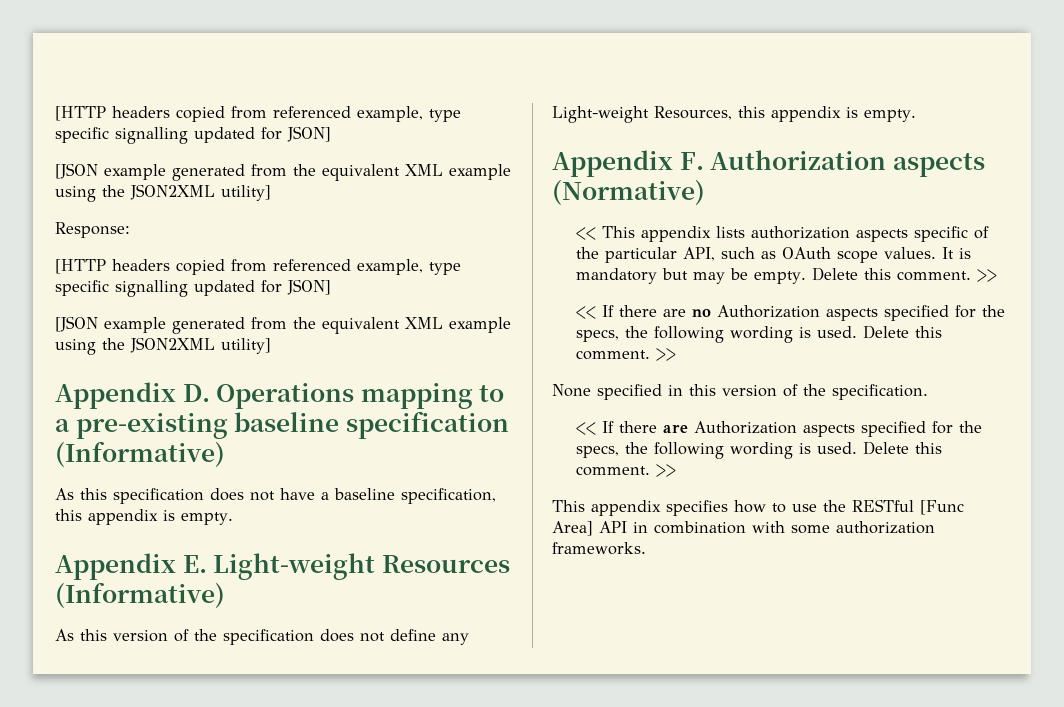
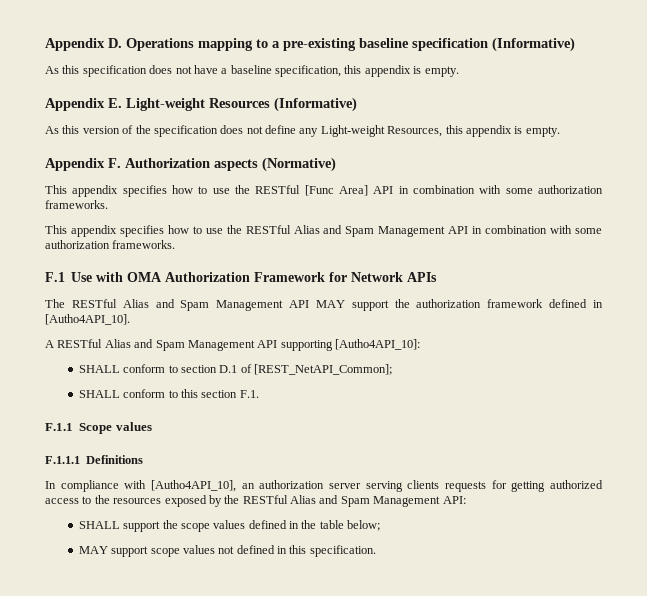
[55,106,461,122] [55,126,331,144] [55,163,512,181] [55,184,271,202] [55,222,130,238] [55,259,461,275] [55,279,331,297] [55,316,512,334] [55,337,271,355] [HTTP headers copied from referenced example, type specific signalling updated for JSON] // [JSON example generated from the equivalent XML example using the JSON2XML utility] // Response: // [HTTP headers copied from referenced example, type specific signalling updated for JSON] // [JSON example generated from the equivalent XML example using the JSON2XML utility] // -> (45, 44) none
[575,226,989,242] [575,247,971,263] [575,267,997,284] [575,305,1005,321] [575,325,942,343] [575,348,676,361] [552,384,928,400] [575,421,982,437] [575,441,942,459] [575,464,676,477] // << This appendix lists authorization aspects specific of the particular API, such as OAuth scope values. It is mandatory but may be empty. Delete this comment. >> // << If there are no Authorization aspects specified for the specs, the following wording is used. Delete this comment. >> // None specified in this version of the specification. // << If there are Authorization aspects specified for the specs, the following wording is used. Delete this comment. >> -> (336, 164) none
(646, 548) none -> [45,225,602,237] [45,240,176,249] [45,272,438,282] [45,299,603,311] [45,314,130,325] [45,339,420,351] [78,364,393,375] [78,389,259,398] [45,422,152,434] [45,455,144,464] [45,480,604,492] [45,495,466,507] [78,520,381,532] [78,545,376,557] // This appendix specifies how to use the RESTful Alias and Spam Management API in combination with some authorization frameworks. // F.1 Use with OMA Authorization Framework for Network APIs // The RESTful Alias and Spam Management API MAY support the authorization framework defined in [Autho4API_10]. // A RESTful Alias and Spam Management API supporting [Autho4API_10]: // SHALL conform to section D.1 of [REST_NetAPI_Common]; // SHALL conform to this section F.1. // F.1.1 Scope values // F.1.1.1 Definitions // In compliance with [Autho4API_10], an authorization server serving clients requests for getting authorized access to the resources exposed by the RESTful Alias and Spam Management API: // SHALL support the scope values defined in the table below; // MAY support scope values not defined in this specification.

